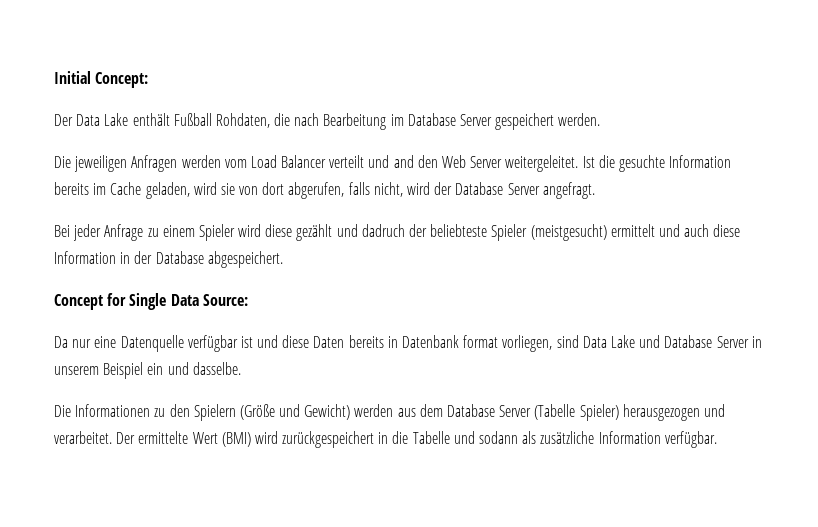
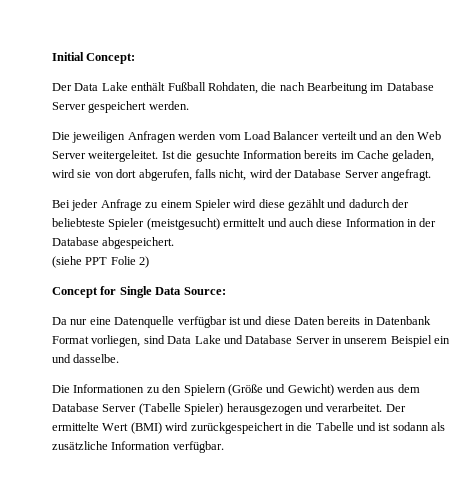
[393,155,414,168] and -> [380,134,394,140] an
[361,224,405,237] dadruch -> [348,199,390,208] dadurch
(283, 259) none -> [52,256,150,268] // (siehe PPT Folie 2)
[463,335,499,348] format -> [52,336,89,344] Format
(475, 437) none -> [378,423,391,431] ist

